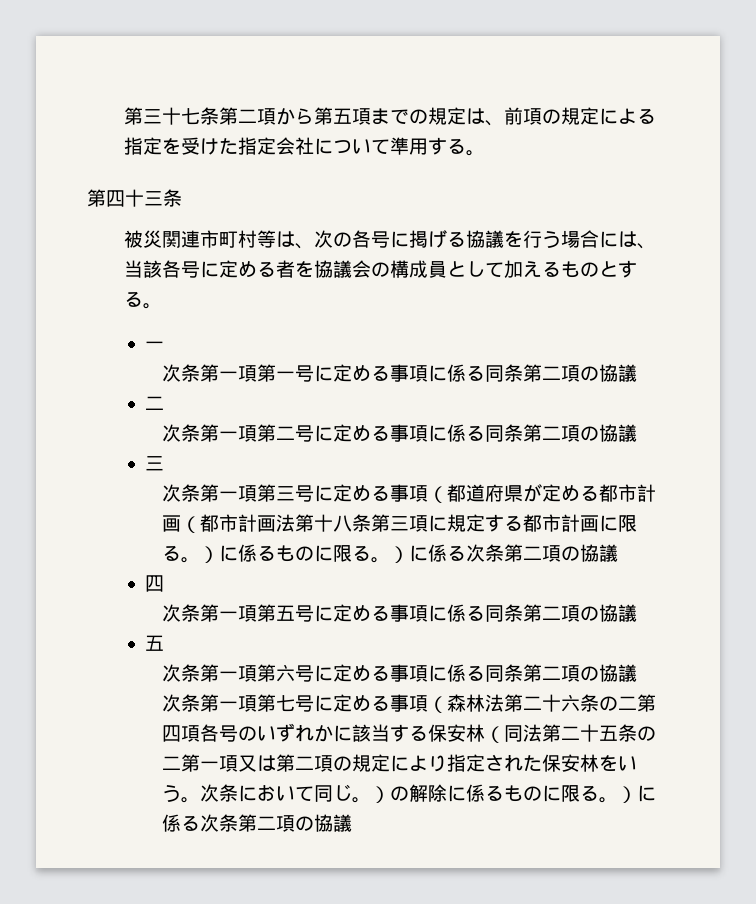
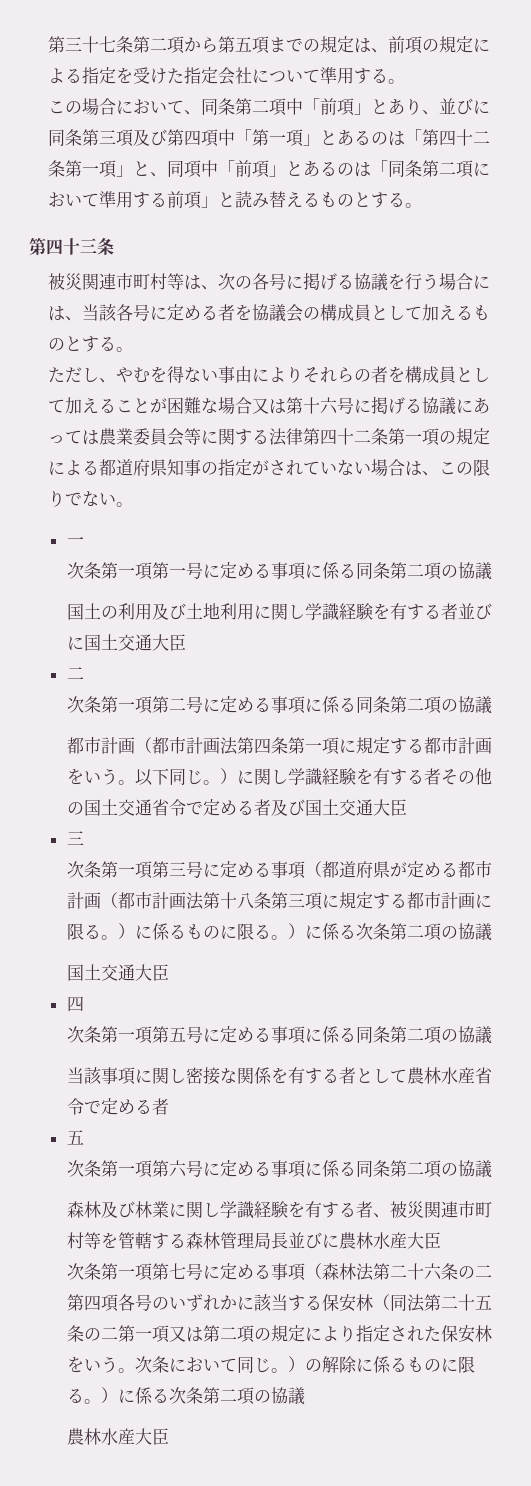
(486, 153) none -> [47,98,490,116] [47,129,490,147] [47,160,490,178] [47,191,422,209] // この場合において、同条第二項中「前項」とあり、並びに同条第三項及び第四項中「第一項」とあるのは「第四十二条第一項」と、同項中「前項」とあるのは「同条第二項において準用する前項」と読み替えるものとする。
(163, 306) none -> [47,366,490,383] [47,396,490,415] [47,428,490,446] [47,459,490,476] [47,490,133,507] // ただし、やむを得ない事由によりそれらの者を構成員として加えることが困難な場合又は第十六号に掲げる協議にあっては農業委員会等に関する法律第四十二条第一項の規定による都道府県知事の指定がされていない場合は、この限りでない。
(637, 373) none -> [66,603,492,621] [66,634,186,651] // 国土の利用及び土地利用に関し学識経験を有する者並びに国土交通大臣
(637, 433) none -> [66,737,492,755] [66,768,492,786] [66,799,407,816] // 都市計画（都市計画法第四条第一項に規定する都市計画をいう。以下同じ。）に関し学識経験を有する者その他の国土交通省令で定める者及び国土交通大臣
(618, 553) none -> [66,964,169,981] // 国土交通大臣
(637, 613) none -> [66,1067,492,1085] [66,1098,169,1115] // 当該事項に関し密接な関係を有する者として農林水産省令で定める者
(637, 673) none -> [66,1201,492,1219] [66,1232,441,1249] // 森林及び林業に関し学識経験を有する者、被災関連市町村等を管轄する森林管理局長並びに農林水産大臣
(352, 823) none -> [66,1428,169,1445] // 農林水産大臣

